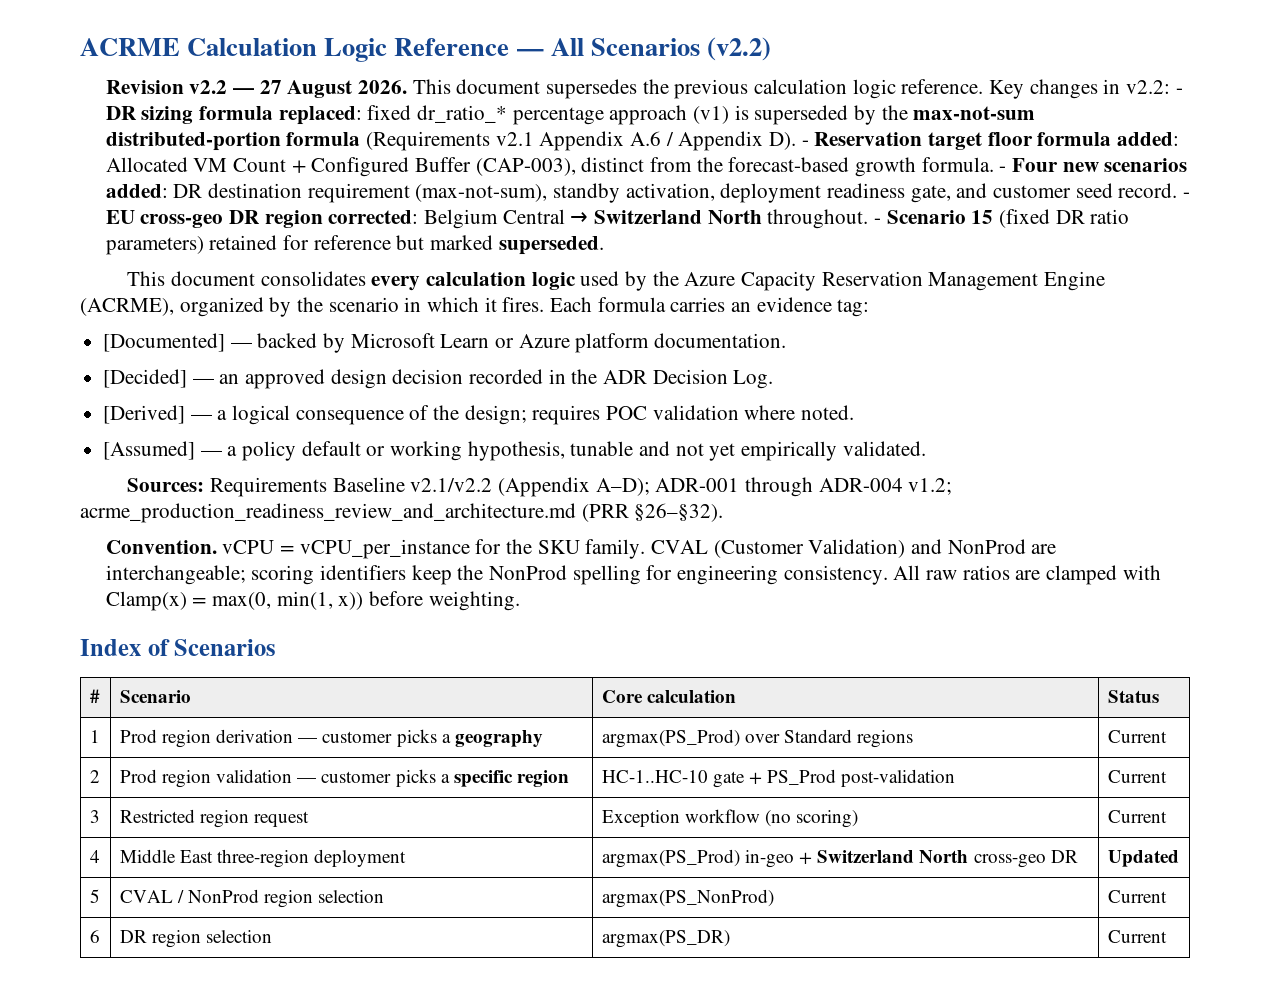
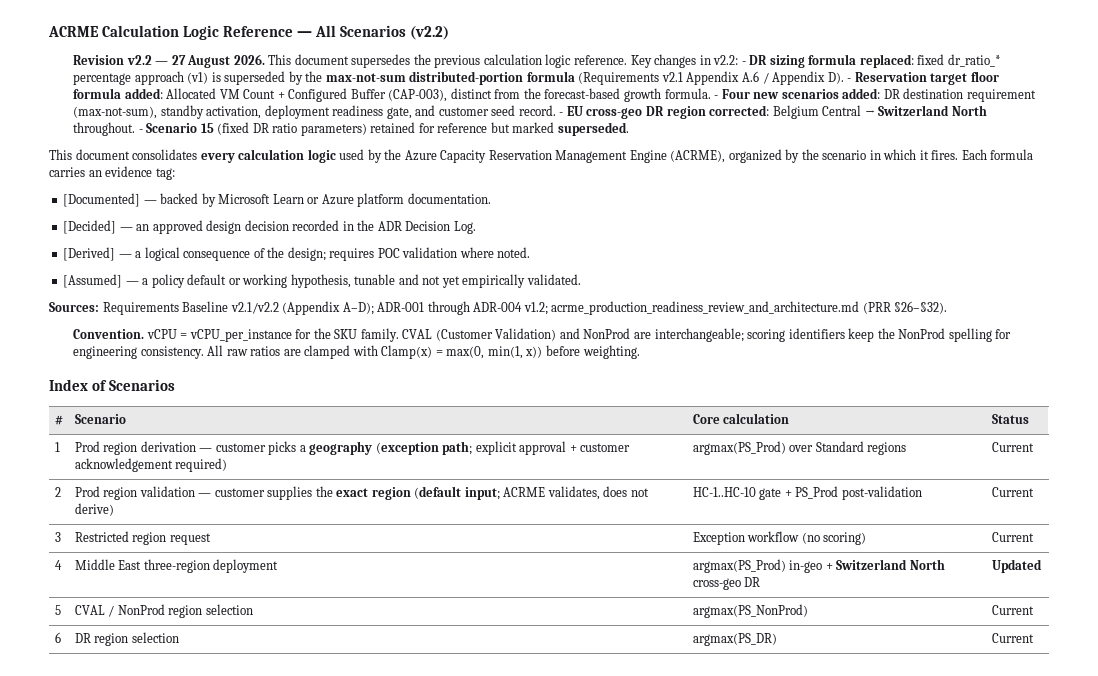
(543, 738) none -> [375,441,631,455] [74,458,228,472] (exception path; explicit approval + customer acknowledgement required)
[395,769,569,787] picks a specific region -> [267,486,649,500] [74,503,114,516] supplies the exact region (default input; ACRME validates, does not derive)

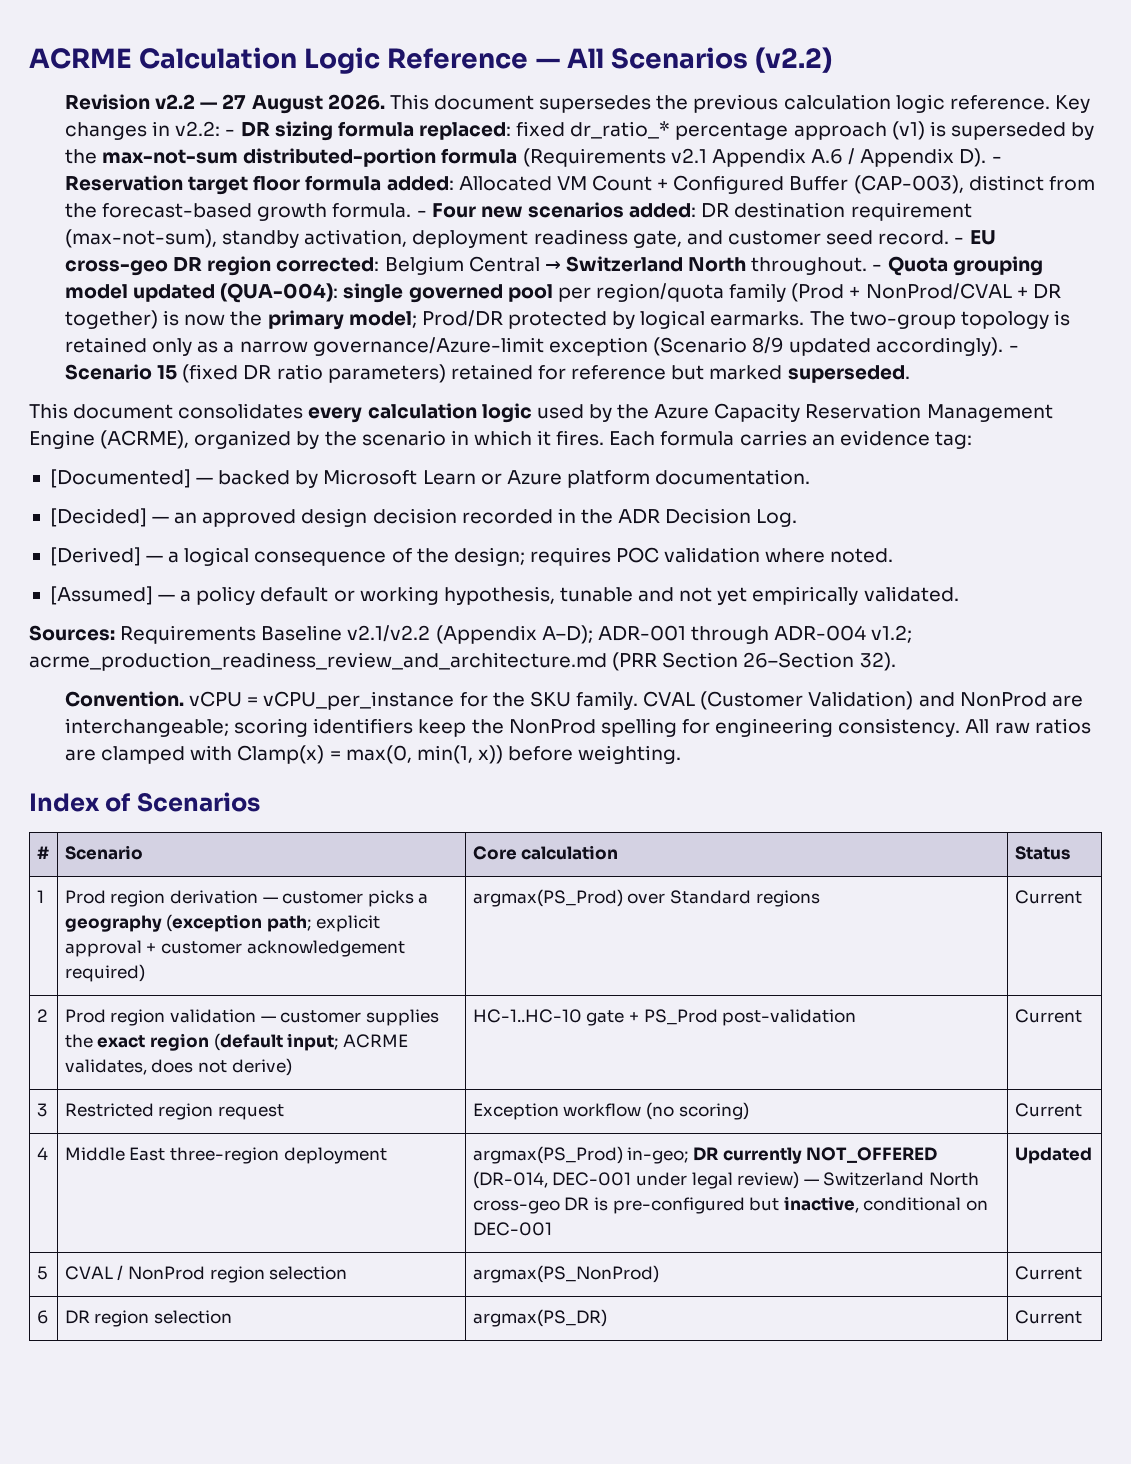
(143, 131) none -> [887,256,1043,276] [65,283,1061,303] [65,310,1070,330] [65,337,1019,356] Quota grouping model updated (QUA-004): single governed pool per region/quota family (Prod + NonProd/CVAL + DR together) is now the primary model; Prod/DR protected by logical earmarks. The two-group topology is retained only as a narrow governance/Azure-limit exception (Scenario 8/9 updated accordingly). -
[894,301,948,314] §26–§32). -> [662,652,896,671] Section 26–Section 32).
[789,559,945,573] [692,577,761,590] in-geo + Switzerland North cross-geo DR -> [627,1147,938,1164] [472,1171,979,1189] [472,1196,988,1214] [472,1222,552,1236] in-geo; DR currently NOT_OFFERED (DR-014, DEC-001 under legal review) — Switzerland North cross-geo DR is pre-configured but inactive, conditional on DEC-001

